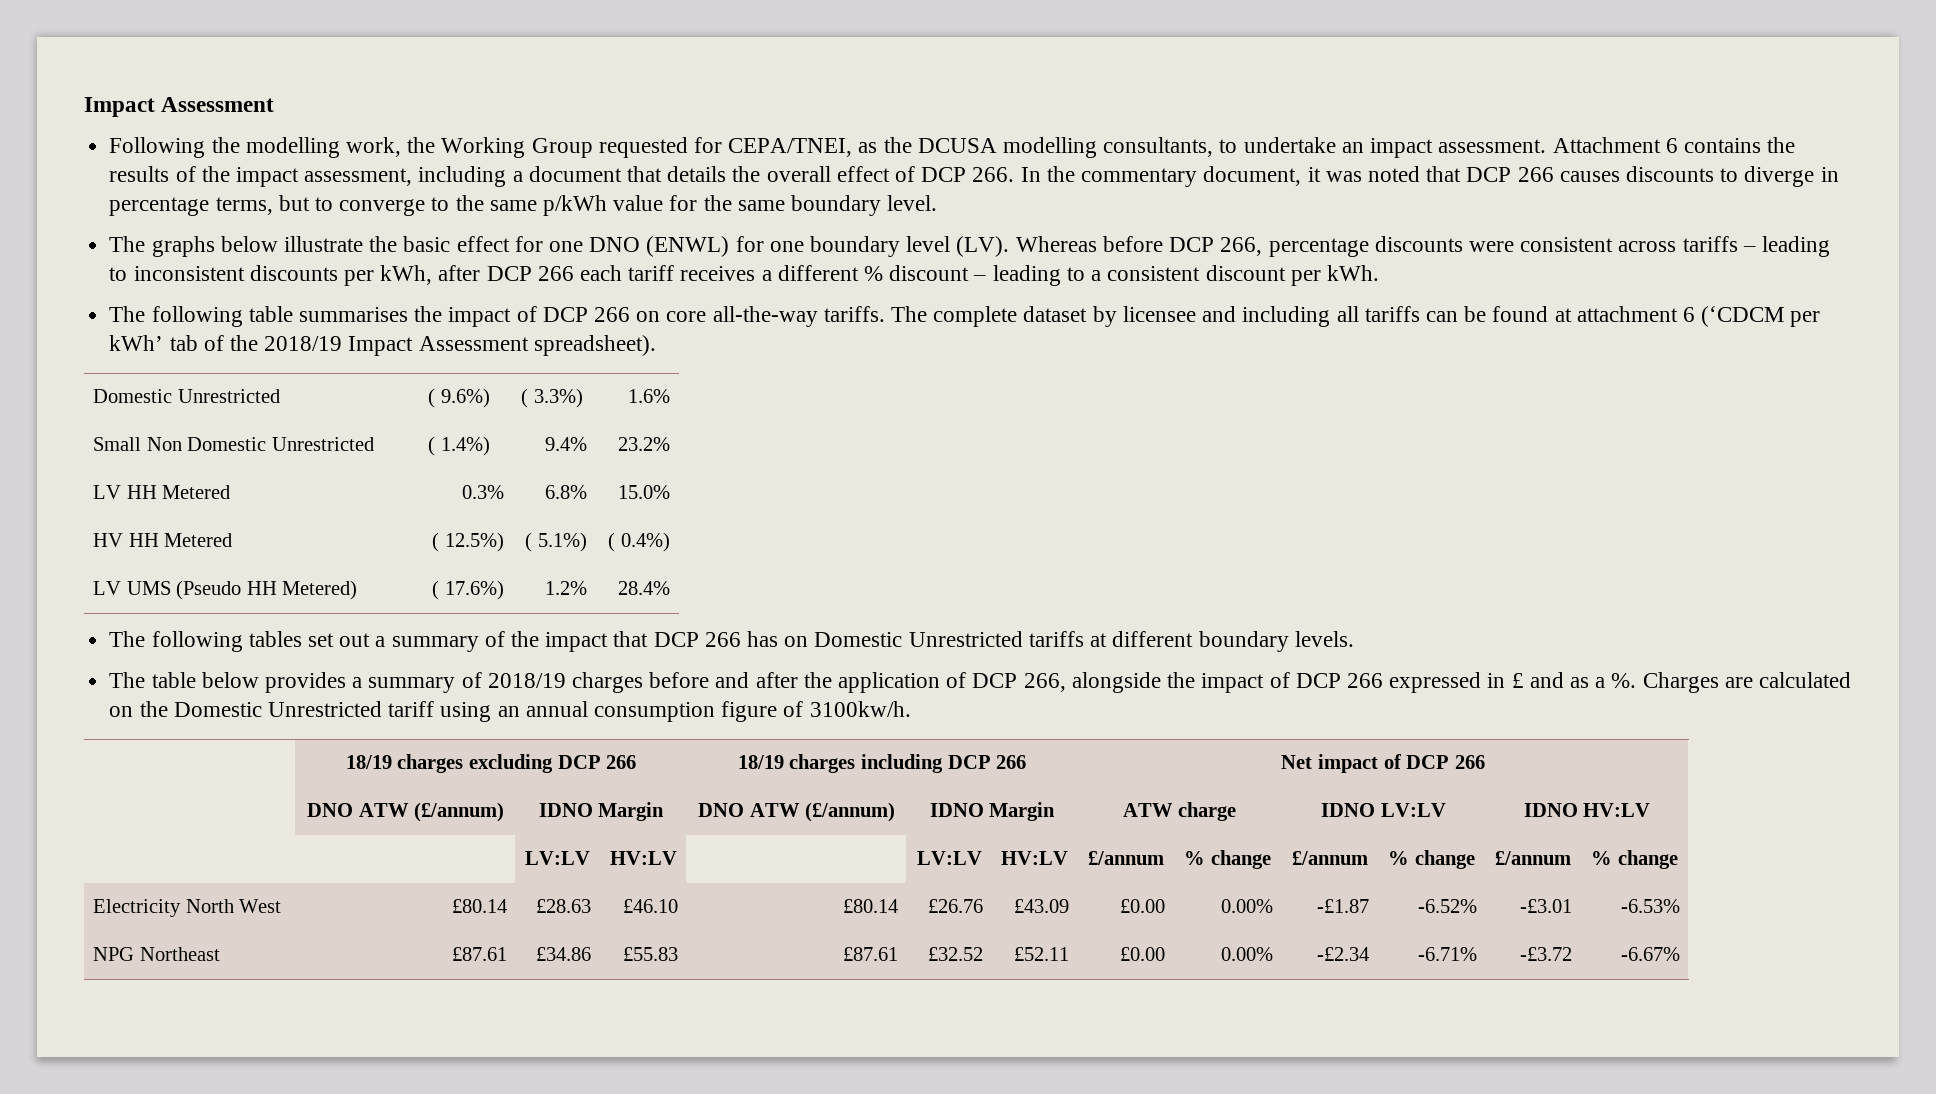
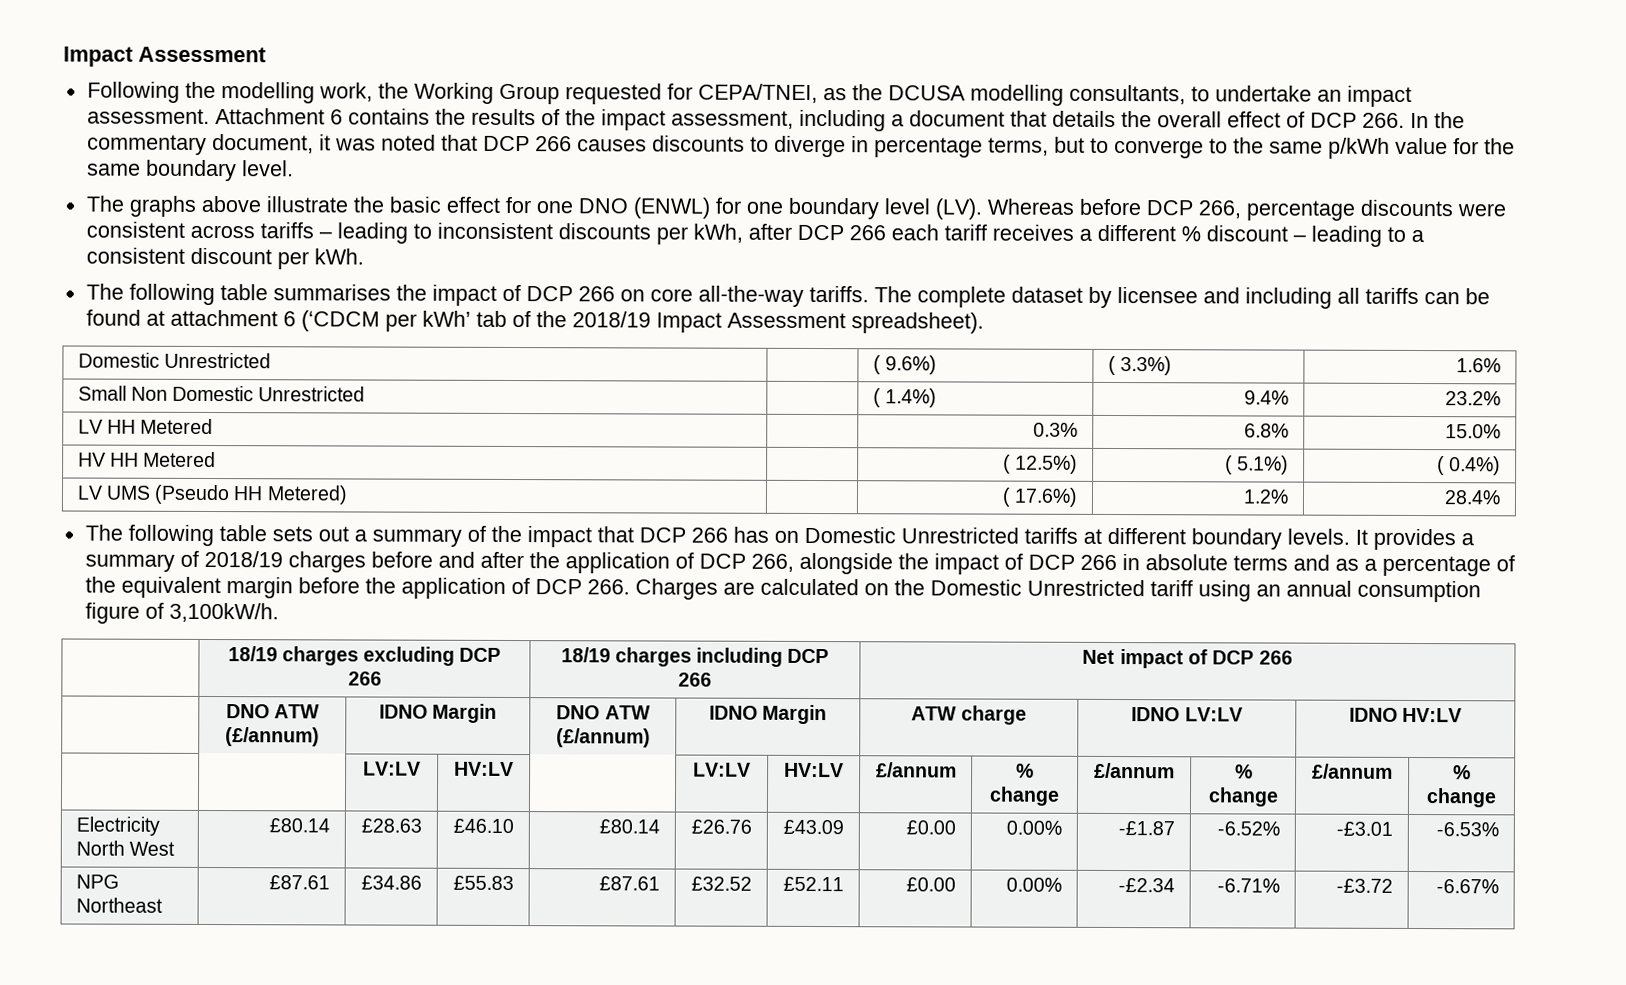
[220,236,278,252] below -> [200,195,261,213] above
[248,631,334,647] tables set -> [218,525,313,542] table sets
[109,672,259,688] // The table below -> [1354,529,1368,545] It
[1389,672,1637,693] expressed in £ and as a %. -> [1121,554,1515,577] [84,576,630,599] in absolute terms and as a percentage of the equivalent margin before the application of DCP 266.
[809,701,911,717] 3100kw/h. -> [168,602,279,623] 3,100kW/h.

